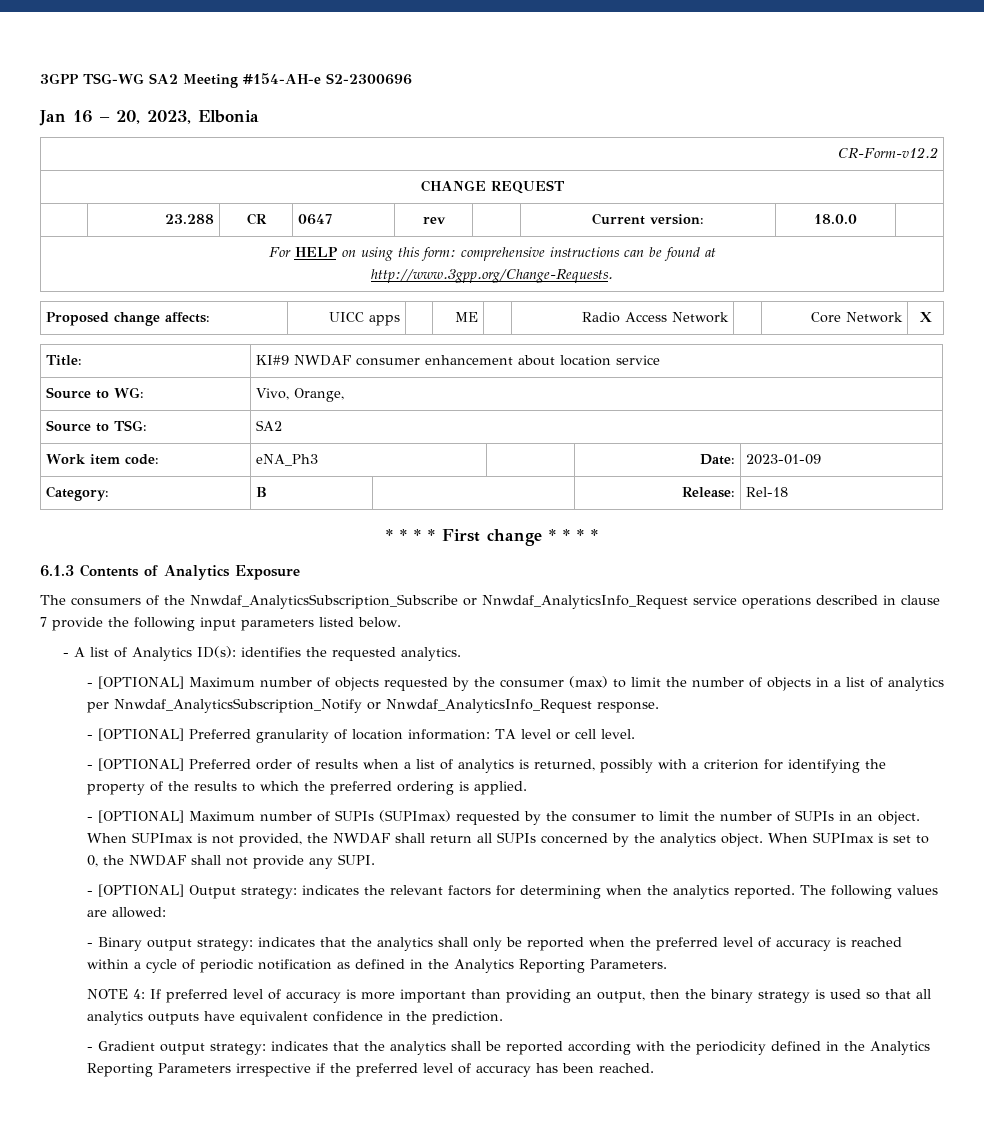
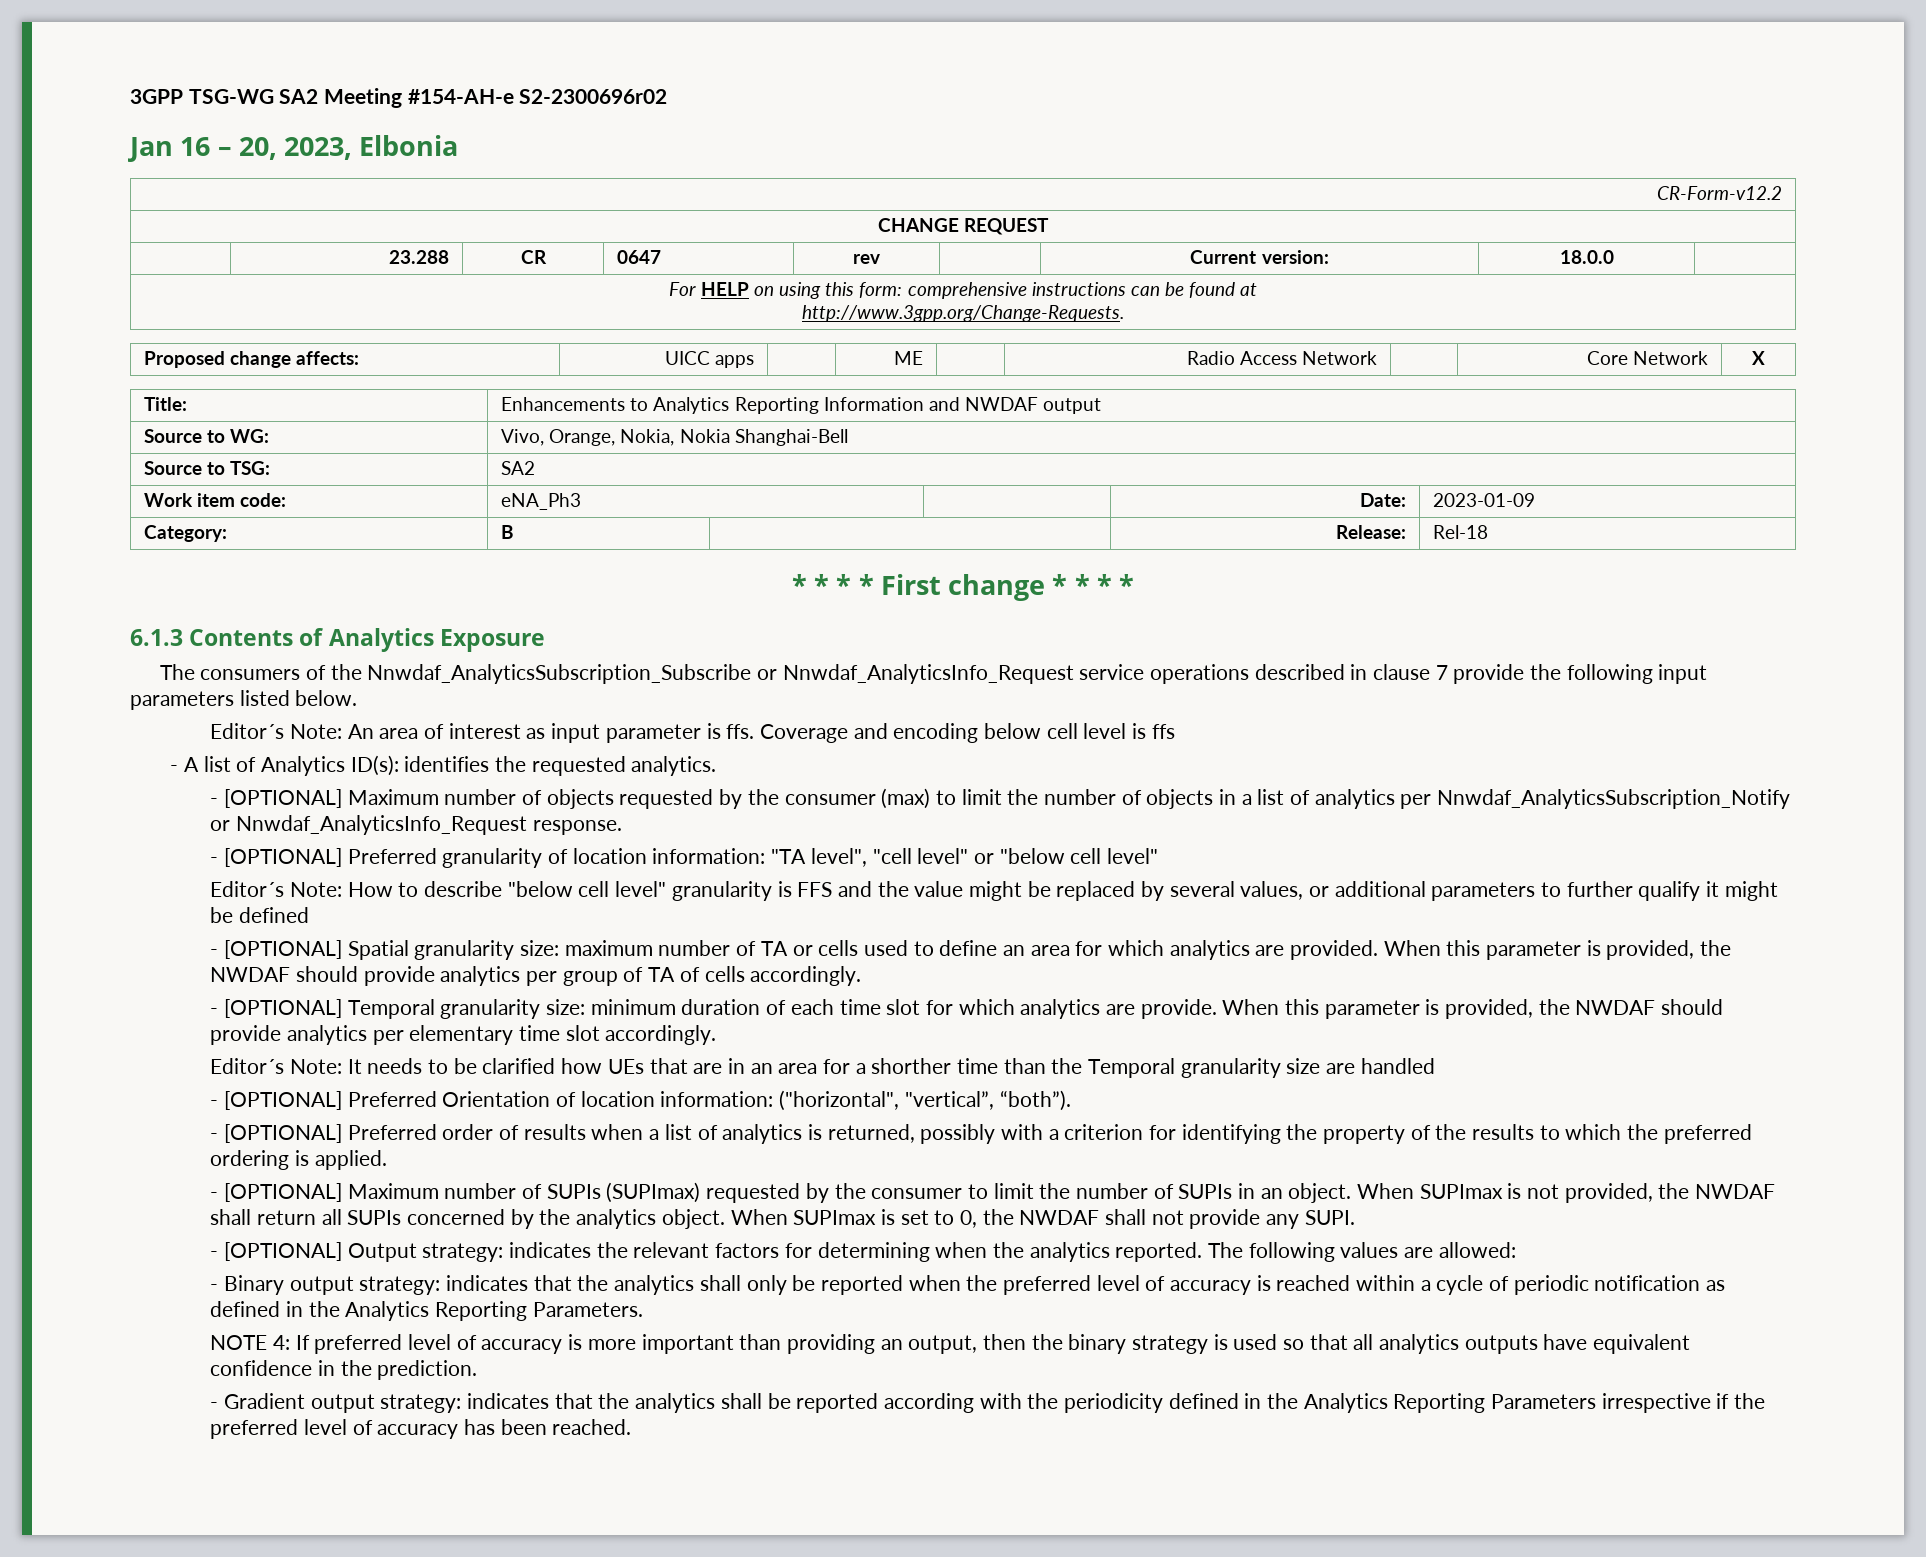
[326,73,412,85] S2-2300696 -> [519,89,668,104] S2-2300696r02
[256,355,661,366] KI#9 NWDAF consumer enhancement about location service -> [501,397,1102,414] Enhancements to Analytics Reporting Information and NWDAF output
(345, 395) none -> [620,429,848,446] Nokia, Nokia Shanghai-Bell
(401, 622) none -> [210,723,1175,743] // Editor´s Note: An area of interest as input parameter is ffs. Coverage and encoding below cell level is ffs
[494,729,635,740] TA level or cell level. -> [771,848,1158,867] [210,881,1778,901] [210,907,310,923] [210,940,1731,960] [210,966,862,986] [210,999,1723,1019] [210,1025,717,1045] [210,1058,1435,1078] [210,1090,1071,1111] "TA level", "cell level" or "below cell level" // Editor´s Note: How to describe "below cell level" granularity is FFS and the value might be replaced by several values, or additional parameters to further qualify it might be defined // - [OPTIONAL] Spatial granularity size: maximum number of TA or cells used to define an area for which analytics are provided. When this parameter is provided, the NWDAF should provide analytics per group of TA of cells accordingly. // - [OPTIONAL] Temporal granularity size: minimum duration of each time slot for which analytics are provide. When this parameter is provided, the NWDAF should provide analytics per elementary time slot accordingly. // Editor´s Note: It needs to be clarified how UEs that are in an area for a shorther time than the Temporal granularity size are handled // - [OPTIONAL] Preferred Orientation of location information: ("horizontal", "vertical”, “both”).

